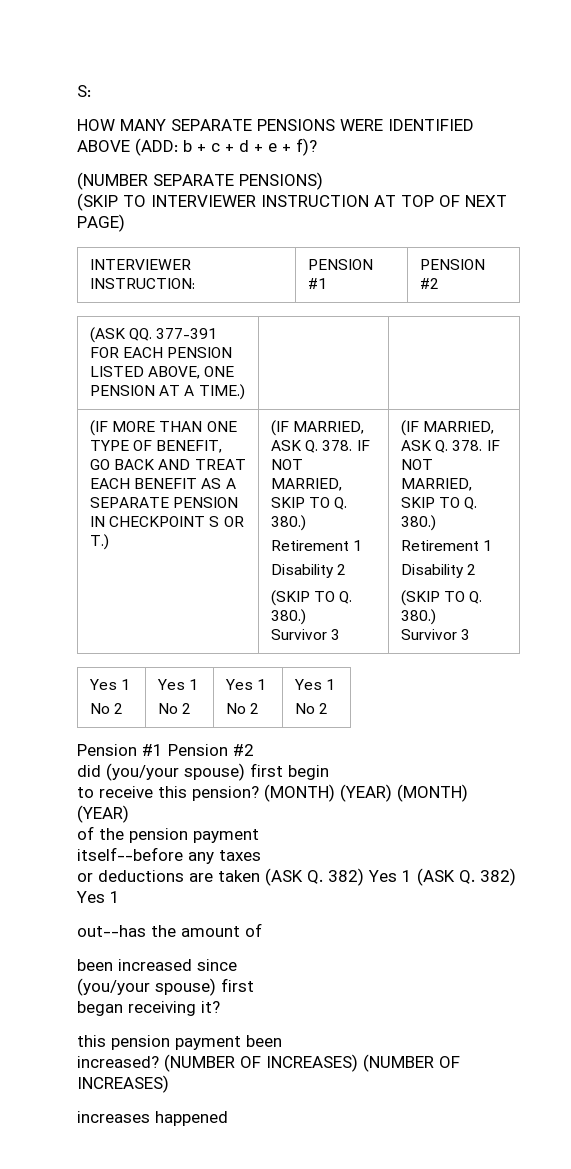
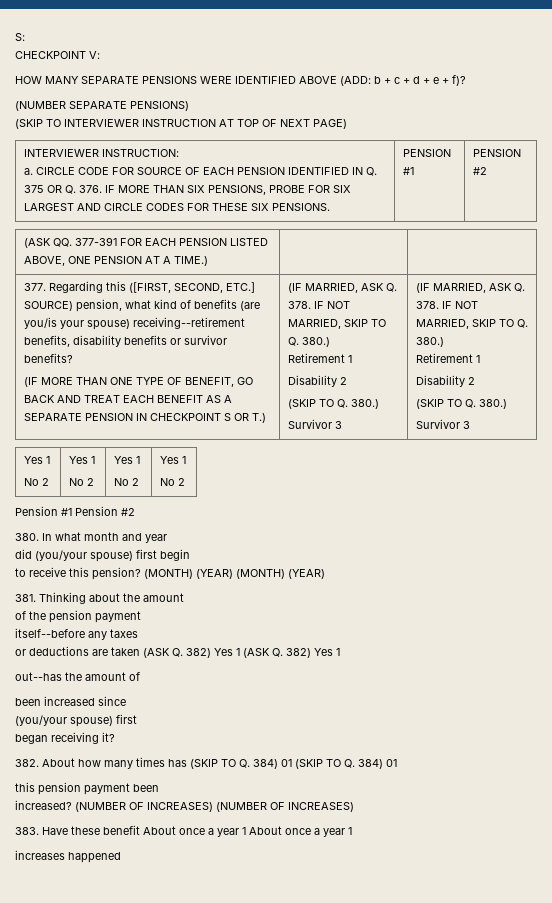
(91, 91) none -> [15,51,100,59] // CHECKPOINT V:
(195, 283) none -> [23,167,377,176] [23,185,351,195] [23,203,330,211] // a. CIRCLE CODE FOR SOURCE OF EACH PENSION IDENTIFIED IN Q. 375 OR Q. 376. IF MORE THAN SIX PENSIONS, PROBE FOR SIX LARGEST AND CIRCLE CODES FOR THESE SIX PENSIONS.
(245, 392) none -> [23,281,255,293] [23,299,260,312] [23,317,245,330] [23,335,227,347] [23,353,73,363] 377. Regarding this ([FIRST, SECOND, ETC.] SOURCE) pension, what kind of benefits (are you/is your spouse) receiving--retirement benefits, disability benefits or survivor benefits? //
(254, 750) none -> [15,532,167,543] // 380. In what month and year
(129, 814) none -> [15,592,184,604] // 381. Thinking about the amount
(220, 1007) none -> [15,757,397,769] // 382. About how many times has (SKIP TO Q. 384) 01 (SKIP TO Q. 384) 01
(169, 1084) none -> [15,825,352,837] // 383. Have these benefit About once a year 1 About once a year 1

